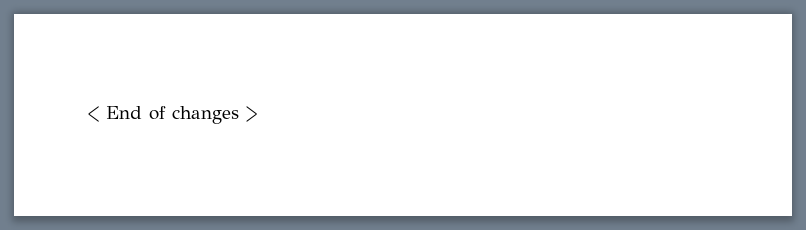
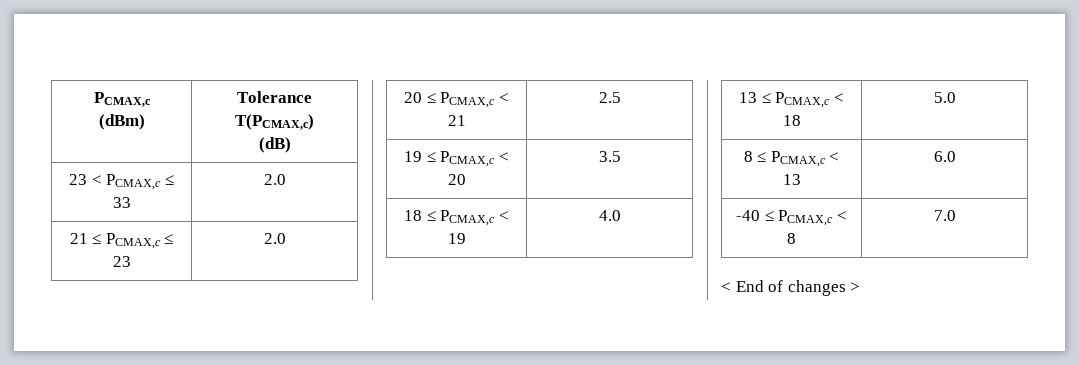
(88, 114) none -> [93,92,151,107] [98,114,145,130] [237,91,312,103] [235,114,314,130] [258,137,291,153] [69,174,174,190] [112,197,131,208] [263,174,286,185] [69,233,174,249] [112,256,131,267] [263,233,286,244] [404,92,509,108] [447,115,466,126] [598,92,621,103] [404,151,509,167] [447,174,466,185] [598,151,621,162] [404,210,509,226] [447,233,466,244] [598,210,621,221] [739,92,844,108] [782,115,801,126] [933,92,956,103] [743,151,840,167] [782,174,801,185] [933,151,956,162] [736,210,847,226] [787,233,796,244] [933,210,956,221] PCMAX,c // (dBm) | Tolerance T(PCMAX,c) // (dB) // 23 < PCMAX,c ≤ 33 | 2.0 // 21 ≤ PCMAX,c ≤ 23 | 2.0 // 20 ≤ PCMAX,c < 21 | 2.5 // 19 ≤ PCMAX,c < 20 | 3.5 // 18 ≤ PCMAX,c < 19 | 4.0 // 13 ≤ PCMAX,c < 18 | 5.0 // 8 ≤ PCMAX,c < 13 | 6.0 // -40 ≤ PCMAX,c < 8 | 7.0 //

